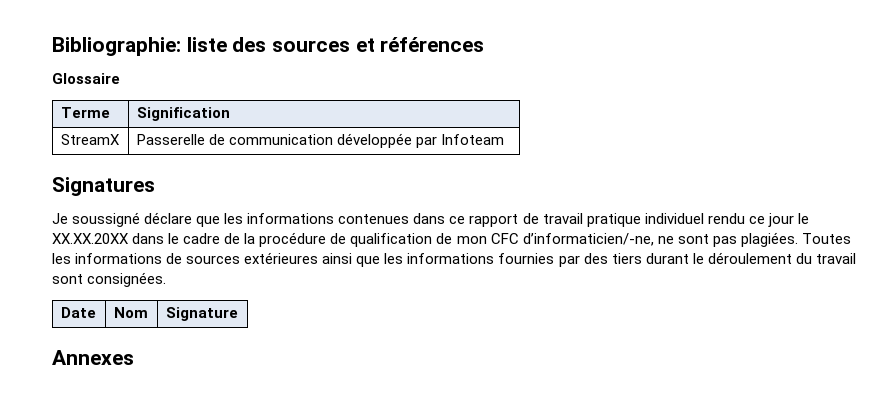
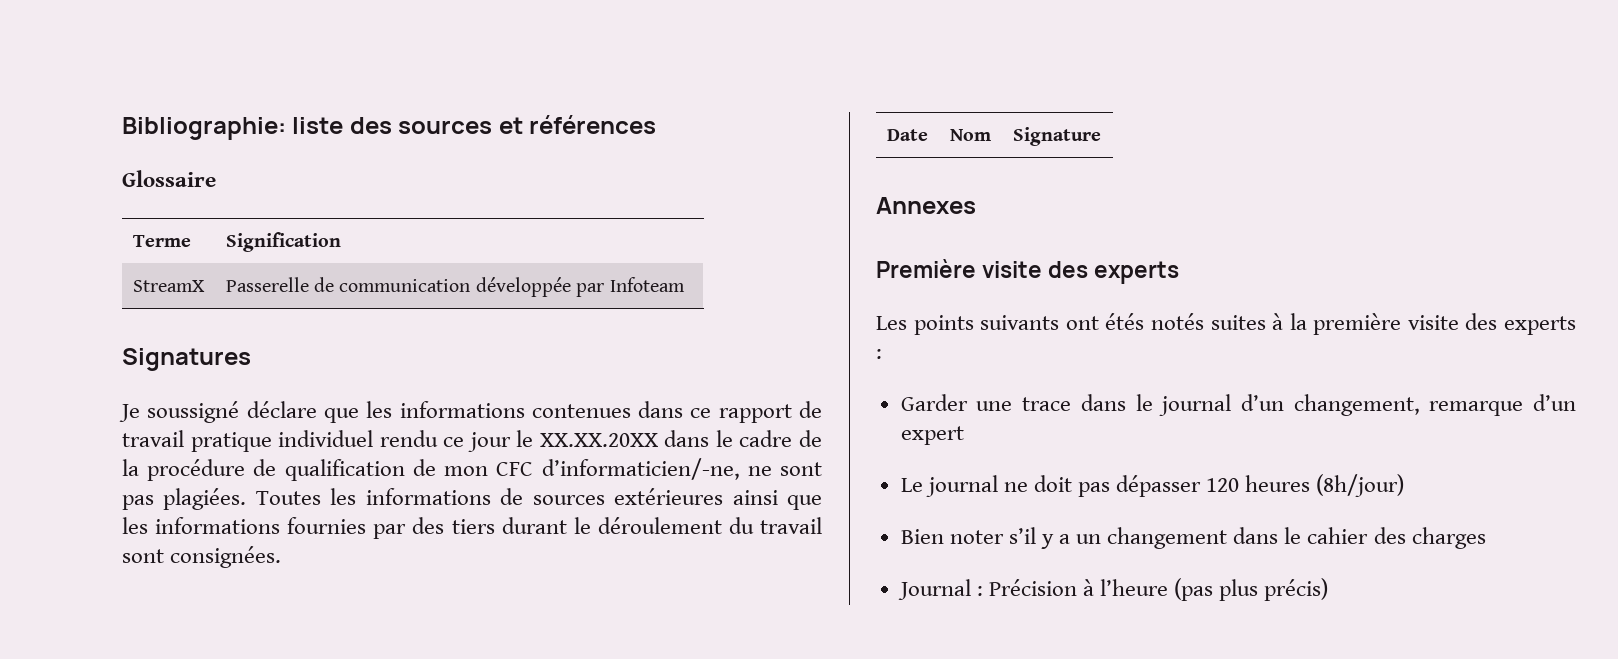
(134, 357) none -> [876,259,1180,284] [876,313,1576,335] [876,349,882,359] [900,394,1576,416] [900,426,964,445] [900,474,1405,497] [900,527,1486,549] [897,578,1329,601] // Première visite des experts // Les points suivants ont étés notés suites à la première visite des experts : // Garder une trace dans le journal d’un changement, remarque d’un expert // Le journal ne doit pas dépasser 120 heures (8h/jour) // Bien noter s’il y a un changement dans le cahier des charges // Journal : Précision à l’heure (pas plus précis)

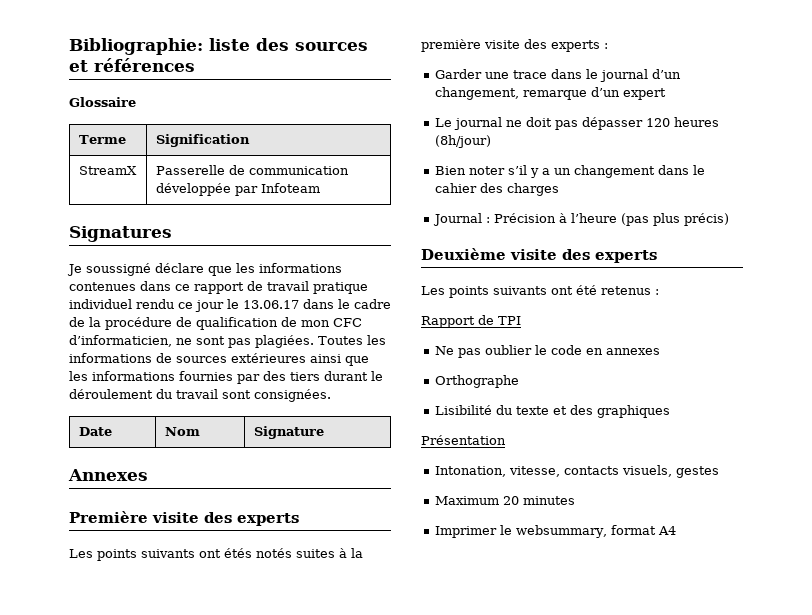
[539,433,658,447] XX.XX.20XX -> [243,300,299,309] 13.06.17
[541,458,740,480] d’informaticien/-ne, -> [69,335,172,347] d’informaticien,
(1329, 589) none -> [421,248,657,263] [421,285,659,298] [421,315,521,328] [435,345,661,358] [435,375,520,388] [435,405,671,418] [421,435,506,445] [435,465,720,478] [435,496,576,505] [435,525,677,538] // Deuxième visite des experts // Les points suivants ont été retenus : // Rapport de TPI // Ne pas oublier le code en annexes // Orthographe // Lisibilité du texte et des graphiques // Présentation // Intonation, vitesse, contacts visuels, gestes // Maximum 20 minutes // Imprimer le websummary, format A4

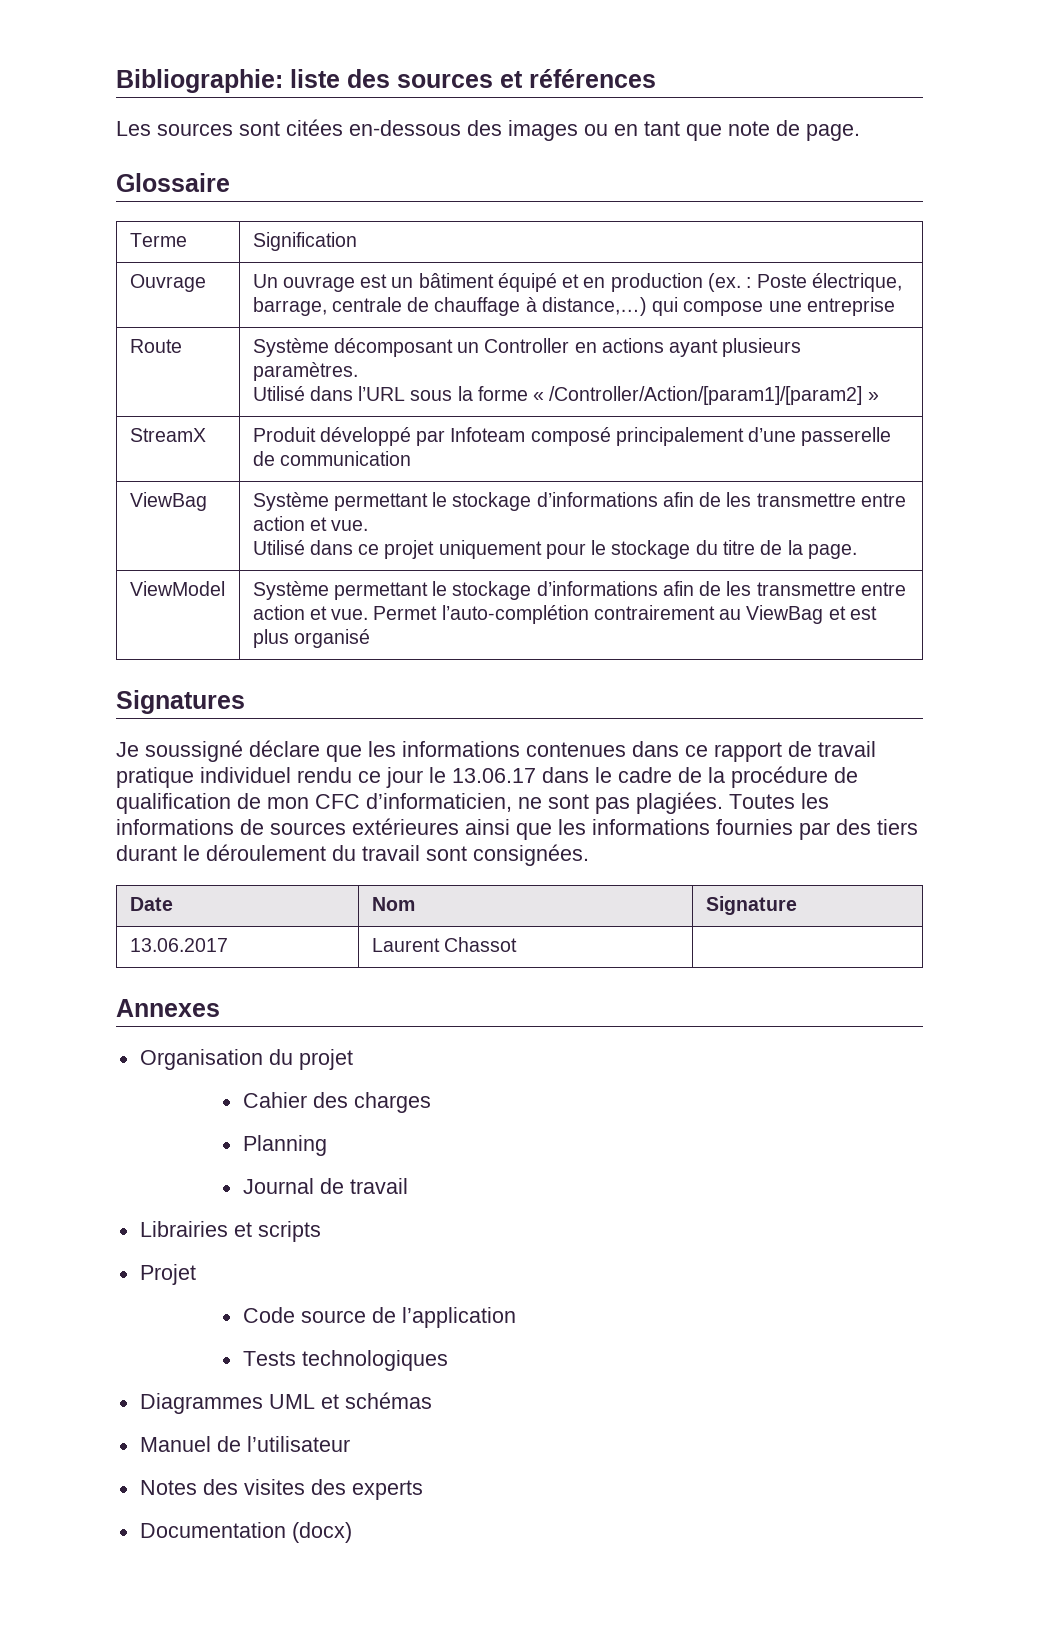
[69,97,136,107] [78,135,126,144] [155,134,250,147] [78,166,137,175] [155,165,349,175] [155,183,320,196] Glossaire // Terme | Signification // StreamX | Passerelle de communication développée par Infoteam -> [116,119,860,141] [116,173,230,192] [129,233,187,247] [252,232,357,251] [129,274,206,292] [252,273,902,292] [252,297,896,316] [129,339,182,353] [252,338,802,357] [252,362,358,381] [252,386,879,405] [129,428,206,442] [252,427,892,446] [252,451,411,466] [129,492,207,511] [252,492,907,511] [252,516,369,531] [252,540,857,559] [129,581,225,596] [252,581,907,600] [252,605,878,624] [252,629,370,648] Les sources sont citées en-dessous des images ou en tant que note de page. // Glossaire // Terme | Signification // Ouvrage | Un ouvrage est un bâtiment équipé et en production (ex. : Poste électrique, barrage, centrale de chauffage à distance,…) qui compose une entreprise // Route | Système décomposant un Controller en actions ayant plusieurs paramètres. // Utilisé dans l’URL sous la forme « /Controller/Action/[param1]/[param2] » // StreamX | Produit développé par Infoteam composé principalement d’une passerelle de communication // ViewBag | Système permettant le stockage d’informations afin de les transmettre entre action et vue. // Utilisé dans ce projet uniquement pour le stockage du titre de la page. // ViewModel | Système permettant le stockage d’informations afin de les transmettre entre action et vue. Permet l’auto-complétion contrairement au ViewBag et est plus organisé
[68,469,148,481] [69,511,299,526] [69,548,363,561] [421,39,608,52] [435,69,682,82] [435,87,667,100] [435,117,720,130] [435,135,492,148] [435,165,706,178] [435,183,560,196] [433,213,730,226] [421,248,657,263] [421,285,659,298] [421,315,521,328] [435,345,661,358] [435,375,520,388] [435,405,671,418] [421,435,506,445] [435,465,720,478] [435,496,576,505] [435,525,677,538] // Annexes // Première visite des experts // Les points suivants ont étés notés suites à la première visite des experts : // Garder une trace dans le journal d’un changement, remarque d’un expert // Le journal ne doit pas dépasser 120 heures (8h/jour) // Bien noter s’il y a un changement dans le cahier des charges // Journal : Précision à l’heure (pas plus précis) // Deuxième visite des experts // Les points suivants ont été retenus : // Rapport de TPI // Ne pas oublier le code en annexes // Orthographe // Lisibilité du texte et des graphiques // Présentation // Intonation, vitesse, contacts visuels, gestes // Maximum 20 minutes // Imprimer le websummary, format A4 -> [129,938,228,952] [371,937,517,952] [116,999,220,1017] [139,1049,353,1070] [242,1092,431,1113] [242,1135,327,1156] [242,1178,408,1194] [139,1221,321,1242] [139,1264,196,1285] [242,1307,516,1328] [242,1350,448,1371] [139,1392,432,1414] [139,1436,350,1452] [139,1479,423,1500] [139,1522,352,1543] // 13.06.2017 | Laurent Chassot | // Annexes // Organisation du projet // Cahier des charges // Planning // Journal de travail // Librairies et scripts // Projet // Code source de l’application // Tests technologiques // Diagrammes UML et schémas // Manuel de l’utilisateur // Notes des visites des experts // Documentation (docx)

